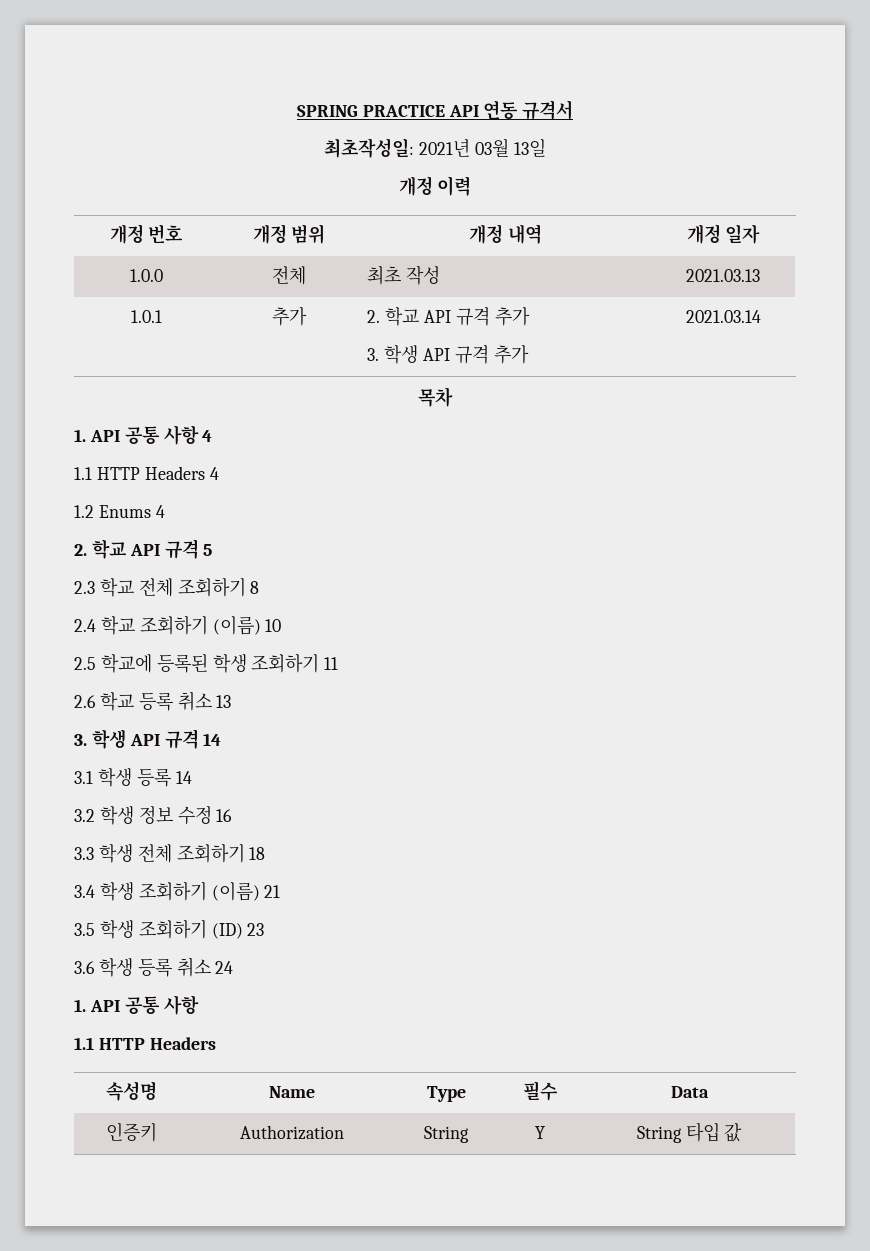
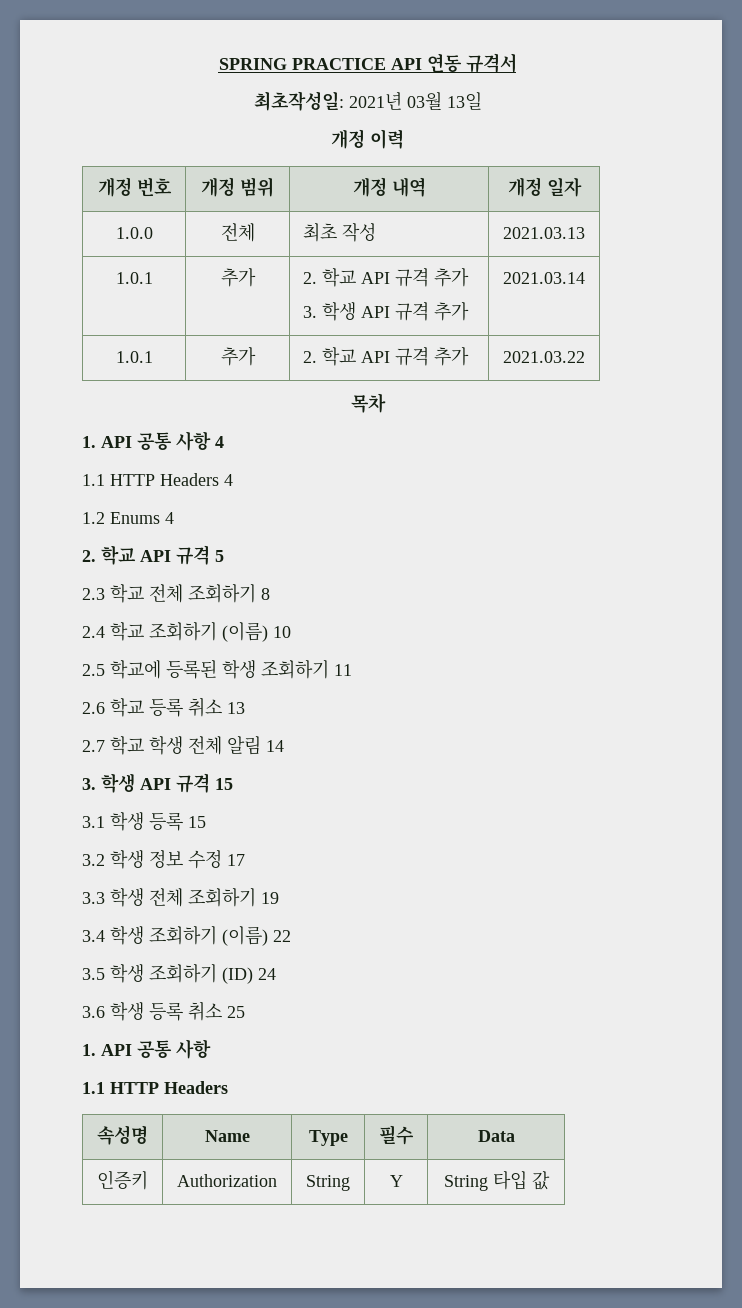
(761, 316) none -> [115,351,153,363] [220,347,256,366] [303,347,470,366] [503,351,585,363] // 1.0.1 | 추가 | 2. 학교 API 규격 추가 | 2021.03.22
[74,729,222,749] // 3. 학생 API 규격 14 -> [82,736,284,755] [82,773,233,793] // 2.7 학교 학생 전체 알림 14 // 3. 학생 API 규격 15
[175,771,192,784] 14 -> [188,816,206,828] 15
[216,809,233,822] 16 -> [227,854,245,866] 17
[249,847,266,860] 18 -> [261,892,279,904] 19
[264,885,281,898] 21 -> [273,930,291,942] 22
[247,923,265,936] 23 -> [258,968,276,980] 24
[215,961,234,974] 24 -> [227,1006,245,1018] 25

